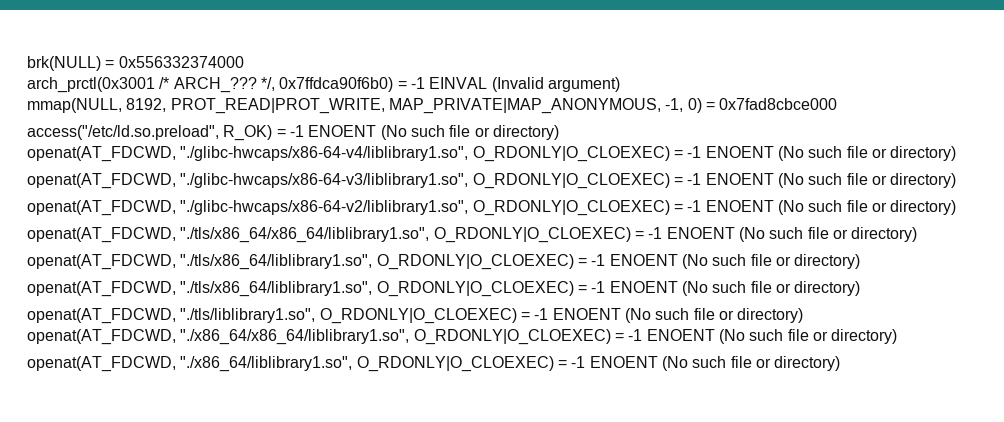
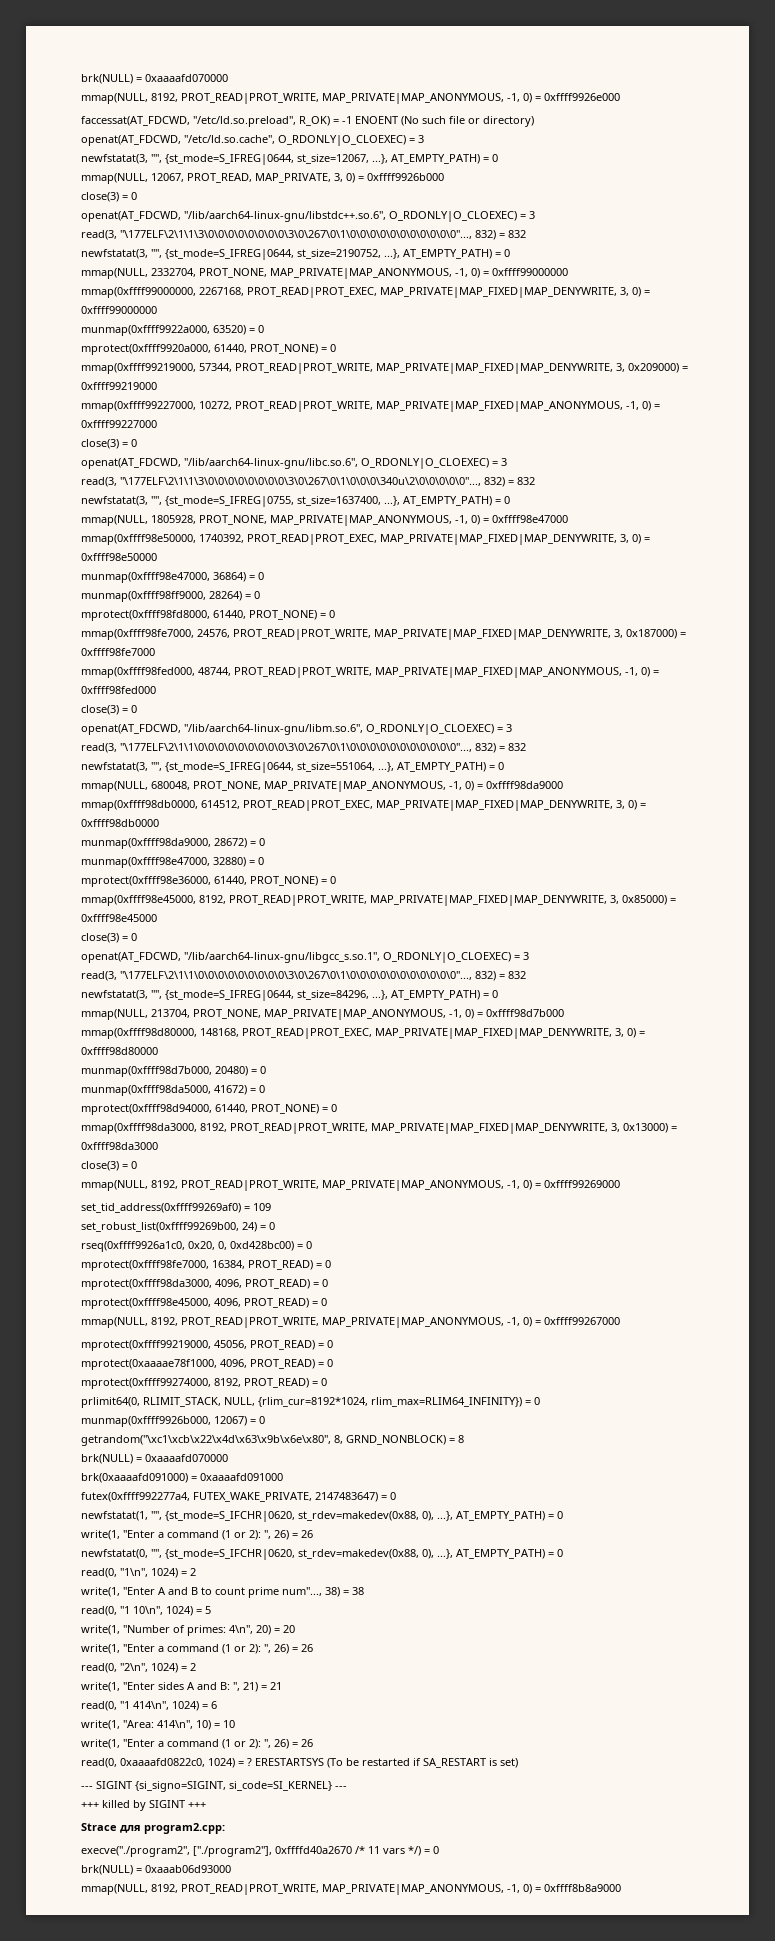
[27,56,244,71] [27,77,620,93] [27,98,838,114] [27,125,219,140] brk(NULL) = 0x556332374000 // arch_prctl(0x3001 /* ARCH_??? */, 0x7ffdca90f6b0) = -1 EINVAL (Invalid argument) // mmap(NULL, 8192, PROT_READ|PROT_WRITE, MAP_PRIVATE|MAP_ANONYMOUS, -1, 0) = 0x7fad8cbce000 // access("/etc/ld.so.preload", -> [81,74,228,84] [81,93,620,104] [81,116,296,127] brk(NULL) = 0xaaaafd070000 // mmap(NULL, 8192, PROT_READ|PROT_WRITE, MAP_PRIVATE|MAP_ANONYMOUS, -1, 0) = 0xffff9926e000 // faccessat(AT_FDCWD, "/etc/ld.so.preload",
[180,146,957,162] [27,173,957,189] [27,200,957,216] [27,227,918,243] [27,254,861,270] [27,281,861,297] [27,308,804,324] [27,329,898,345] [27,356,841,372] "./glibc-hwcaps/x86-64-v4/liblibrary1.so", O_RDONLY|O_CLOEXEC) = -1 ENOENT (No such file or directory) // openat(AT_FDCWD, "./glibc-hwcaps/x86-64-v3/liblibrary1.so", O_RDONLY|O_CLOEXEC) = -1 ENOENT (No such file or directory) // openat(AT_FDCWD, "./glibc-hwcaps/x86-64-v2/liblibrary1.so", O_RDONLY|O_CLOEXEC) = -1 ENOENT (No such file or directory) // openat(AT_FDCWD, "./tls/x86_64/x86_64/liblibrary1.so", O_RDONLY|O_CLOEXEC) = -1 ENOENT (No such file or directory) // openat(AT_FDCWD, "./tls/x86_64/liblibrary1.so", O_RDONLY|O_CLOEXEC) = -1 ENOENT (No such file or directory) // openat(AT_FDCWD, "./tls/x86_64/liblibrary1.so", O_RDONLY|O_CLOEXEC) = -1 ENOENT (No such file or directory) // openat(AT_FDCWD, "./tls/liblibrary1.so", O_RDONLY|O_CLOEXEC) = -1 ENOENT (No such file or directory) // openat(AT_FDCWD, "./x86_64/x86_64/liblibrary1.so", O_RDONLY|O_CLOEXEC) = -1 ENOENT (No such file or directory) // openat(AT_FDCWD, "./x86_64/liblibrary1.so", O_RDONLY|O_CLOEXEC) = -1 ENOENT (No such file or directory) -> [184,135,424,146] [81,154,498,165] [81,173,444,184] [81,192,137,202] [81,211,535,222] [81,230,526,240] [81,249,510,260] [81,268,568,279] [81,287,650,298] [81,306,157,314] [81,325,264,336] [81,344,336,355] [81,363,688,374] [81,382,157,390] [81,401,660,412] [81,420,157,428] [81,439,137,449] [81,458,507,469] [81,477,535,487] [81,496,510,507] [81,515,568,526] [81,534,650,545] [81,553,157,561] [81,572,264,583] [81,591,260,602] [81,610,335,621] [81,629,686,640] [81,648,155,656] [81,667,659,678] [81,686,156,694] [81,705,137,715] [81,724,512,735] [81,743,526,753] [81,762,504,773] [81,781,563,792] [81,800,646,811] [81,819,159,827] [81,838,265,849] [81,857,264,868] [81,876,336,887] [81,895,676,906] [81,914,157,922] [81,933,137,943] [81,952,529,963] [81,971,526,981] [81,990,498,1001] [81,1009,564,1020] [81,1028,645,1039] [81,1047,158,1055] [81,1066,266,1077] [81,1085,265,1096] [81,1104,337,1115] [81,1123,677,1134] [81,1142,158,1150] [81,1161,137,1171] [81,1180,620,1191] [81,1203,271,1213] [81,1222,275,1232] [81,1241,312,1252] [81,1260,331,1271] [81,1279,328,1290] [81,1298,327,1309] [81,1317,620,1328] [81,1340,333,1351] [81,1359,333,1370] [81,1378,327,1389] [81,1397,540,1408] [81,1416,265,1427] [81,1435,464,1446] [81,1454,228,1464] [81,1473,283,1483] [81,1492,396,1502] [81,1511,563,1522] [81,1530,313,1540] [81,1549,563,1560] [81,1568,196,1578] [81,1587,364,1598] [81,1606,211,1616] [81,1625,295,1636] [81,1644,313,1654] [81,1663,196,1673] [81,1682,282,1692] [81,1701,217,1711] [81,1720,235,1730] [81,1739,313,1749] [81,1758,518,1768] [81,1781,347,1792] [81,1800,206,1811] [81,1823,225,1834] [81,1846,439,1857] [81,1865,231,1875] [81,1884,621,1895] "/etc/ld.so.cache", O_RDONLY|O_CLOEXEC) = 3 // newfstatat(3, "", {st_mode=S_IFREG|0644, st_size=12067, ...}, AT_EMPTY_PATH) = 0 // mmap(NULL, 12067, PROT_READ, MAP_PRIVATE, 3, 0) = 0xffff9926b000 // close(3) = 0 // openat(AT_FDCWD, "/lib/aarch64-linux-gnu/libstdc++.so.6", O_RDONLY|O_CLOEXEC) = 3 // read(3, "\177ELF\2\1\1\3\0\0\0\0\0\0\0\0\3\0\267\0\1\0\0\0\0\0\0\0\0\0\0\0"..., 832) = 832 // newfstatat(3, "", {st_mode=S_IFREG|0644, st_size=2190752, ...}, AT_EMPTY_PATH) = 0 // mmap(NULL, 2332704, PROT_NONE, MAP_PRIVATE|MAP_ANONYMOUS, -1, 0) = 0xffff99000000 // mmap(0xffff99000000, 2267168, PROT_READ|PROT_EXEC, MAP_PRIVATE|MAP_FIXED|MAP_DENYWRITE, 3, 0) = 0xffff99000000 // munmap(0xffff9922a000, 63520) = 0 // mprotect(0xffff9920a000, 61440, PROT_NONE) = 0 // mmap(0xffff99219000, 57344, PROT_READ|PROT_WRITE, MAP_PRIVATE|MAP_FIXED|MAP_DENYWRITE, 3, 0x209000) = 0xffff99219000 // mmap(0xffff99227000, 10272, PROT_READ|PROT_WRITE, MAP_PRIVATE|MAP_FIXED|MAP_ANONYMOUS, -1, 0) = 0xffff99227000 // close(3) = 0 // openat(AT_FDCWD, "/lib/aarch64-linux-gnu/libc.so.6", O_RDONLY|O_CLOEXEC) = 3 // read(3, "\177ELF\2\1\1\3\0\0\0\0\0\0\0\0\3\0\267\0\1\0\0\0\340u\2\0\0\0\0\0"..., 832) = 832 // newfstatat(3, "", {st_mode=S_IFREG|0755, st_size=1637400, ...}, AT_EMPTY_PATH) = 0 // mmap(NULL, 1805928, PROT_NONE, MAP_PRIVATE|MAP_ANONYMOUS, -1, 0) = 0xffff98e47000 // mmap(0xffff98e50000, 1740392, PROT_READ|PROT_EXEC, MAP_PRIVATE|MAP_FIXED|MAP_DENYWRITE, 3, 0) = 0xffff98e50000 // munmap(0xffff98e47000, 36864) = 0 // munmap(0xffff98ff9000, 28264) = 0 // mprotect(0xffff98fd8000, 61440, PROT_NONE) = 0 // mmap(0xffff98fe7000, 24576, PROT_READ|PROT_WRITE, MAP_PRIVATE|MAP_FIXED|MAP_DENYWRITE, 3, 0x187000) = 0xffff98fe7000 // mmap(0xffff98fed000, 48744, PROT_READ|PROT_WRITE, MAP_PRIVATE|MAP_FIXED|MAP_ANONYMOUS, -1, 0) = 0xffff98fed000 // close(3) = 0 // openat(AT_FDCWD, "/lib/aarch64-linux-gnu/libm.so.6", O_RDONLY|O_CLOEXEC) = 3 // read(3, "\177ELF\2\1\1\0\0\0\0\0\0\0\0\0\3\0\267\0\1\0\0\0\0\0\0\0\0\0\0\0"..., 832) = 832 // newfstatat(3, "", {st_mode=S_IFREG|0644, st_size=551064, ...}, AT_EMPTY_PATH) = 0 // mmap(NULL, 680048, PROT_NONE, MAP_PRIVATE|MAP_ANONYMOUS, -1, 0) = 0xffff98da9000 // mmap(0xffff98db0000, 614512, PROT_READ|PROT_EXEC, MAP_PRIVATE|MAP_FIXED|MAP_DENYWRITE, 3, 0) = 0xffff98db0000 // munmap(0xffff98da9000, 28672) = 0 // munmap(0xffff98e47000, 32880) = 0 // mprotect(0xffff98e36000, 61440, PROT_NONE) = 0 // mmap(0xffff98e45000, 8192, PROT_READ|PROT_WRITE, MAP_PRIVATE|MAP_FIXED|MAP_DENYWRITE, 3, 0x85000) = 0xffff98e45000 // close(3) = 0 // openat(AT_FDCWD, "/lib/aarch64-linux-gnu/libgcc_s.so.1", O_RDONLY|O_CLOEXEC) = 3 // read(3, "\177ELF\2\1\1\0\0\0\0\0\0\0\0\0\3\0\267\0\1\0\0\0\0\0\0\0\0\0\0\0"..., 832) = 832 // newfstatat(3, "", {st_mode=S_IFREG|0644, st_size=84296, ...}, AT_EMPTY_PATH) = 0 // mmap(NULL, 213704, PROT_NONE, MAP_PRIVATE|MAP_ANONYMOUS, -1, 0) = 0xffff98d7b000 // mmap(0xffff98d80000, 148168, PROT_READ|PROT_EXEC, MAP_PRIVATE|MAP_FIXED|MAP_DENYWRITE, 3, 0) = 0xffff98d80000 // munmap(0xffff98d7b000, 20480) = 0 // munmap(0xffff98da5000, 41672) = 0 // mprotect(0xffff98d94000, 61440, PROT_NONE) = 0 // mmap(0xffff98da3000, 8192, PROT_READ|PROT_WRITE, MAP_PRIVATE|MAP_FIXED|MAP_DENYWRITE, 3, 0x13000) = 0xffff98da3000 // close(3) = 0 // mmap(NULL, 8192, PROT_READ|PROT_WRITE, MAP_PRIVATE|MAP_ANONYMOUS, -1, 0) = 0xffff99269000 // set_tid_address(0xffff99269af0) = 109 // set_robust_list(0xffff99269b00, 24) = 0 // rseq(0xffff9926a1c0, 0x20, 0, 0xd428bc00) = 0 // mprotect(0xffff98fe7000, 16384, PROT_READ) = 0 // mprotect(0xffff98da3000, 4096, PROT_READ) = 0 // mprotect(0xffff98e45000, 4096, PROT_READ) = 0 // mmap(NULL, 8192, PROT_READ|PROT_WRITE, MAP_PRIVATE|MAP_ANONYMOUS, -1, 0) = 0xffff99267000 // mprotect(0xffff99219000, 45056, PROT_READ) = 0 // mprotect(0xaaaae78f1000, 4096, PROT_READ) = 0 // mprotect(0xffff99274000, 8192, PROT_READ) = 0 // prlimit64(0, RLIMIT_STACK, NULL, {rlim_cur=8192*1024, rlim_max=RLIM64_INFINITY}) = 0 // munmap(0xffff9926b000, 12067) = 0 // getrandom("\xc1\xcb\x22\x4d\x63\x9b\x6e\x80", 8, GRND_NONBLOCK) = 8 // brk(NULL) = 0xaaaafd070000 // brk(0xaaaafd091000) = 0xaaaafd091000 // futex(0xffff992277a4, FUTEX_WAKE_PRIVATE, 2147483647) = 0 // newfstatat(1, "", {st_mode=S_IFCHR|0620, st_rdev=makedev(0x88, 0), ...}, AT_EMPTY_PATH) = 0 // write(1, "Enter a command (1 or 2): ", 26) = 26 // newfstatat(0, "", {st_mode=S_IFCHR|0620, st_rdev=makedev(0x88, 0), ...}, AT_EMPTY_PATH) = 0 // read(0, "1\n", 1024) = 2 // write(1, "Enter A and B to count prime num"..., 38) = 38 // read(0, "1 10\n", 1024) = 5 // write(1, "Number of primes: 4\n", 20) = 20 // write(1, "Enter a command (1 or 2): ", 26) = 26 // read(0, "2\n", 1024) = 2 // write(1, "Enter sides A and B: ", 21) = 21 // read(0, "1 414\n", 1024) = 6 // write(1, "Area: 414\n", 10) = 10 // write(1, "Enter a command (1 or 2): ", 26) = 26 // read(0, 0xaaaafd0822c0, 1024) = ? ERESTARTSYS (To be restarted if SA_RESTART is set) // --- SIGINT {si_signo=SIGINT, si_code=SI_KERNEL} --- // +++ killed by SIGINT +++ // Strace для program2.cpp: // execve("./program2", ["./program2"], 0xffffd40a2670 /* 11 vars */) = 0 // brk(NULL) = 0xaaab06d93000 // mmap(NULL, 8192, PROT_READ|PROT_WRITE, MAP_PRIVATE|MAP_ANONYMOUS, -1, 0) = 0xffff8b8a9000

